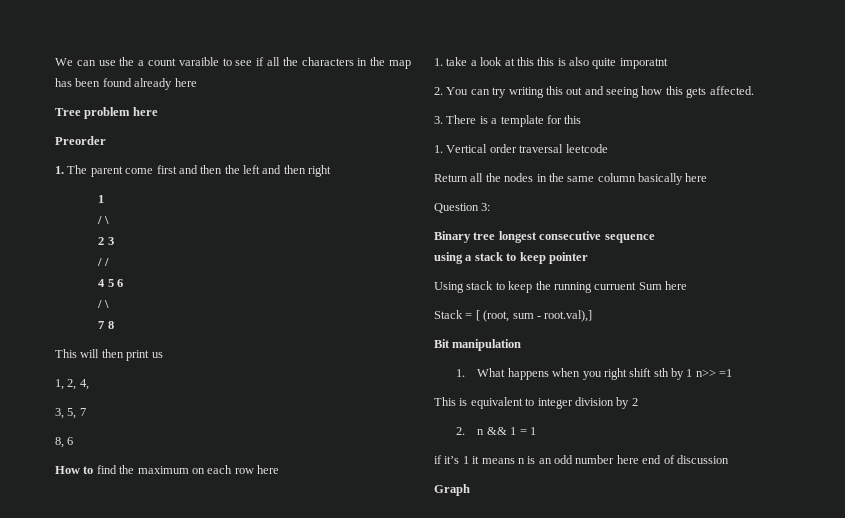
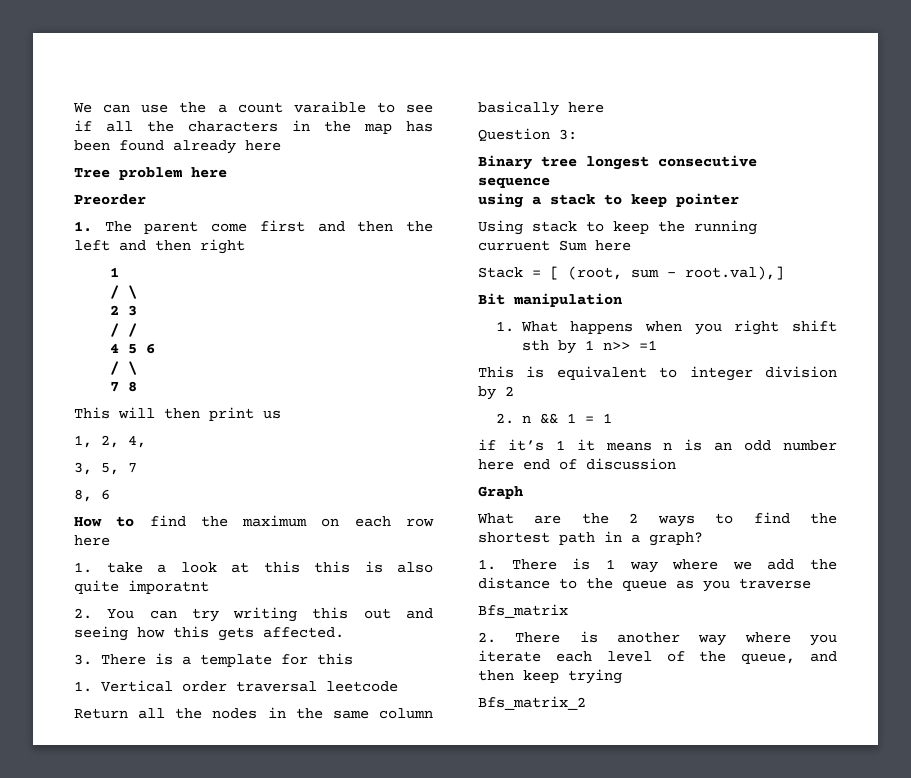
(470, 490) none -> [477,512,837,527] [478,531,703,546] [478,558,837,573] [478,577,811,592] [478,604,568,618] [478,631,837,646] [478,650,837,664] [478,669,622,684] [478,696,586,710] // What are the 2 ways to find the shortest path in a graph? // 1. There is 1 way where we add the distance to the queue as you traverse // Bfs_matrix // 2. There is another way where you iterate each level of the queue, and then keep trying // Bfs_matrix_2

